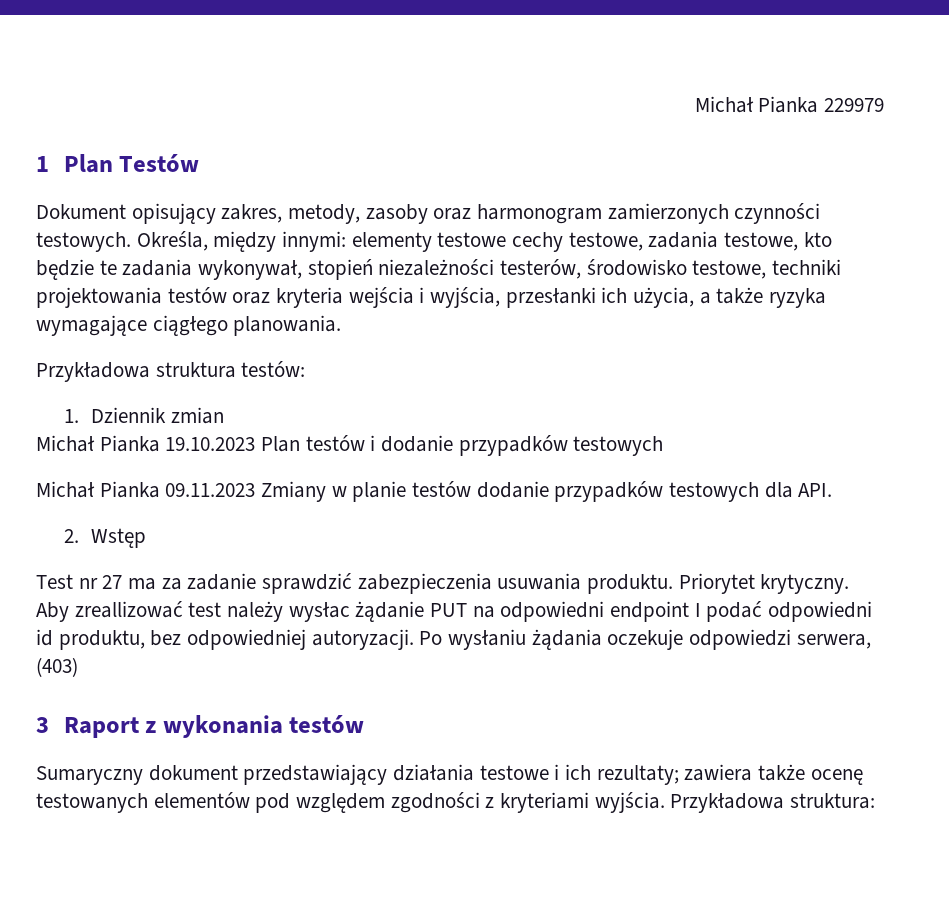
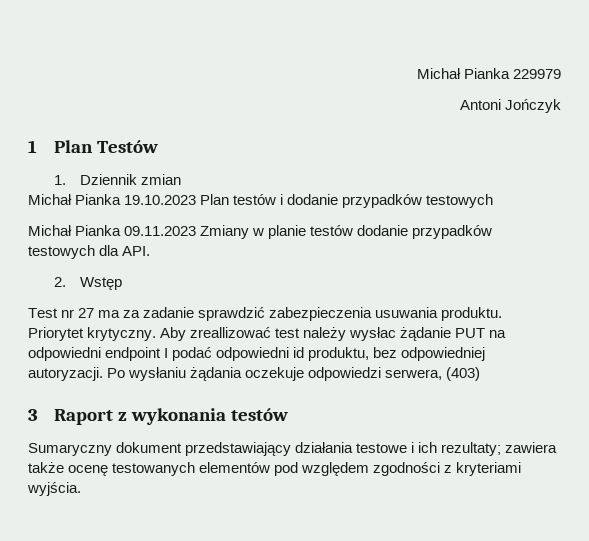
(884, 105) none -> [459,99,561,113] // Antoni Jończyk
[36,203,821,224] [36,231,832,252] [36,259,842,280] [36,287,827,308] [36,315,342,336] [36,361,306,382] // Dokument opisujący zakres, metody, zasoby oraz harmonogram zamierzonych czynności testowych. Określa, między innymi: elementy testowe cechy testowe, zadania testowe, kto będzie te zadania wykonywał, stopień niezależności testerów, środowisko testowe, techniki projektowania testów oraz kryteria wejścia i wyjścia, przesłanki ich użycia, a także ryzyka wymagające ciągłego planowania. // Przykładowa struktura testów: -> (159, 146) none
[670,793,876,813] Przykładowa struktura: -> (81, 489) none

